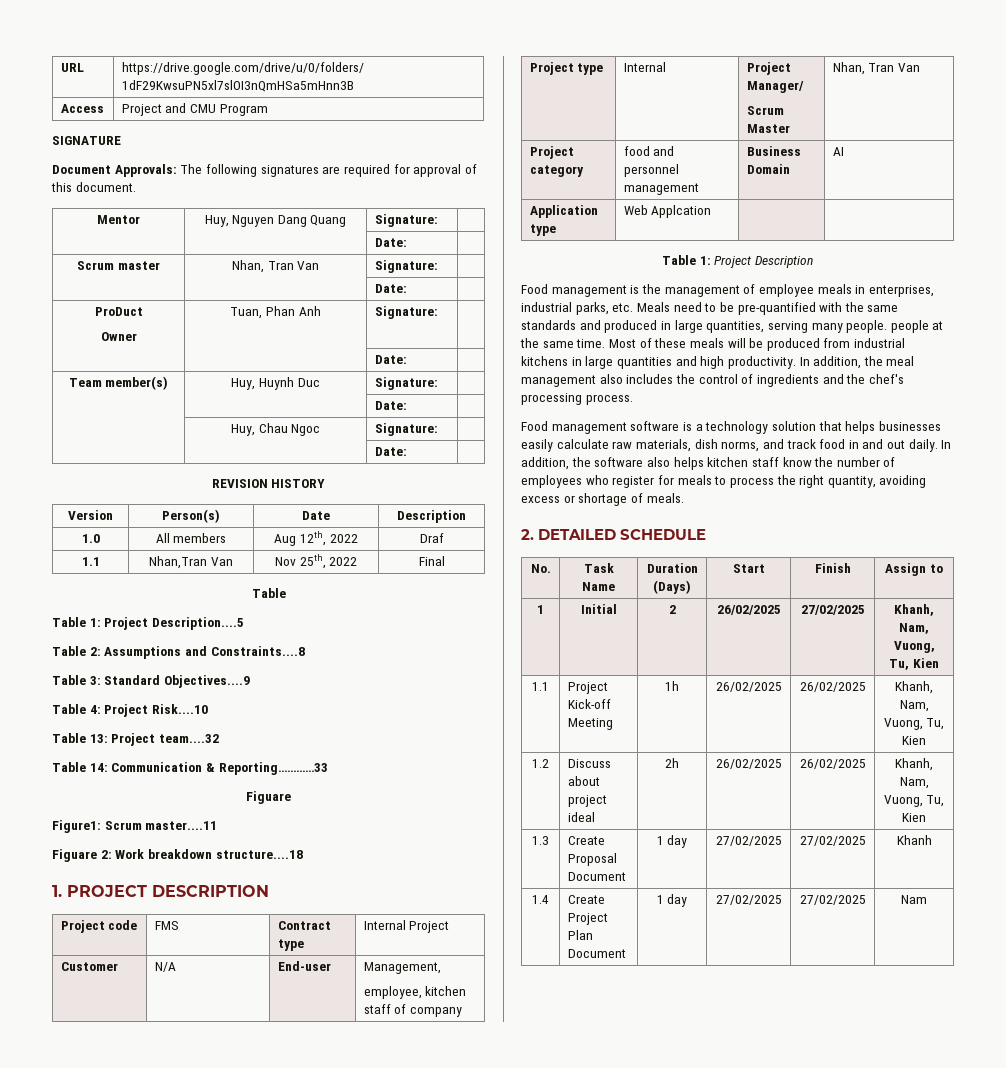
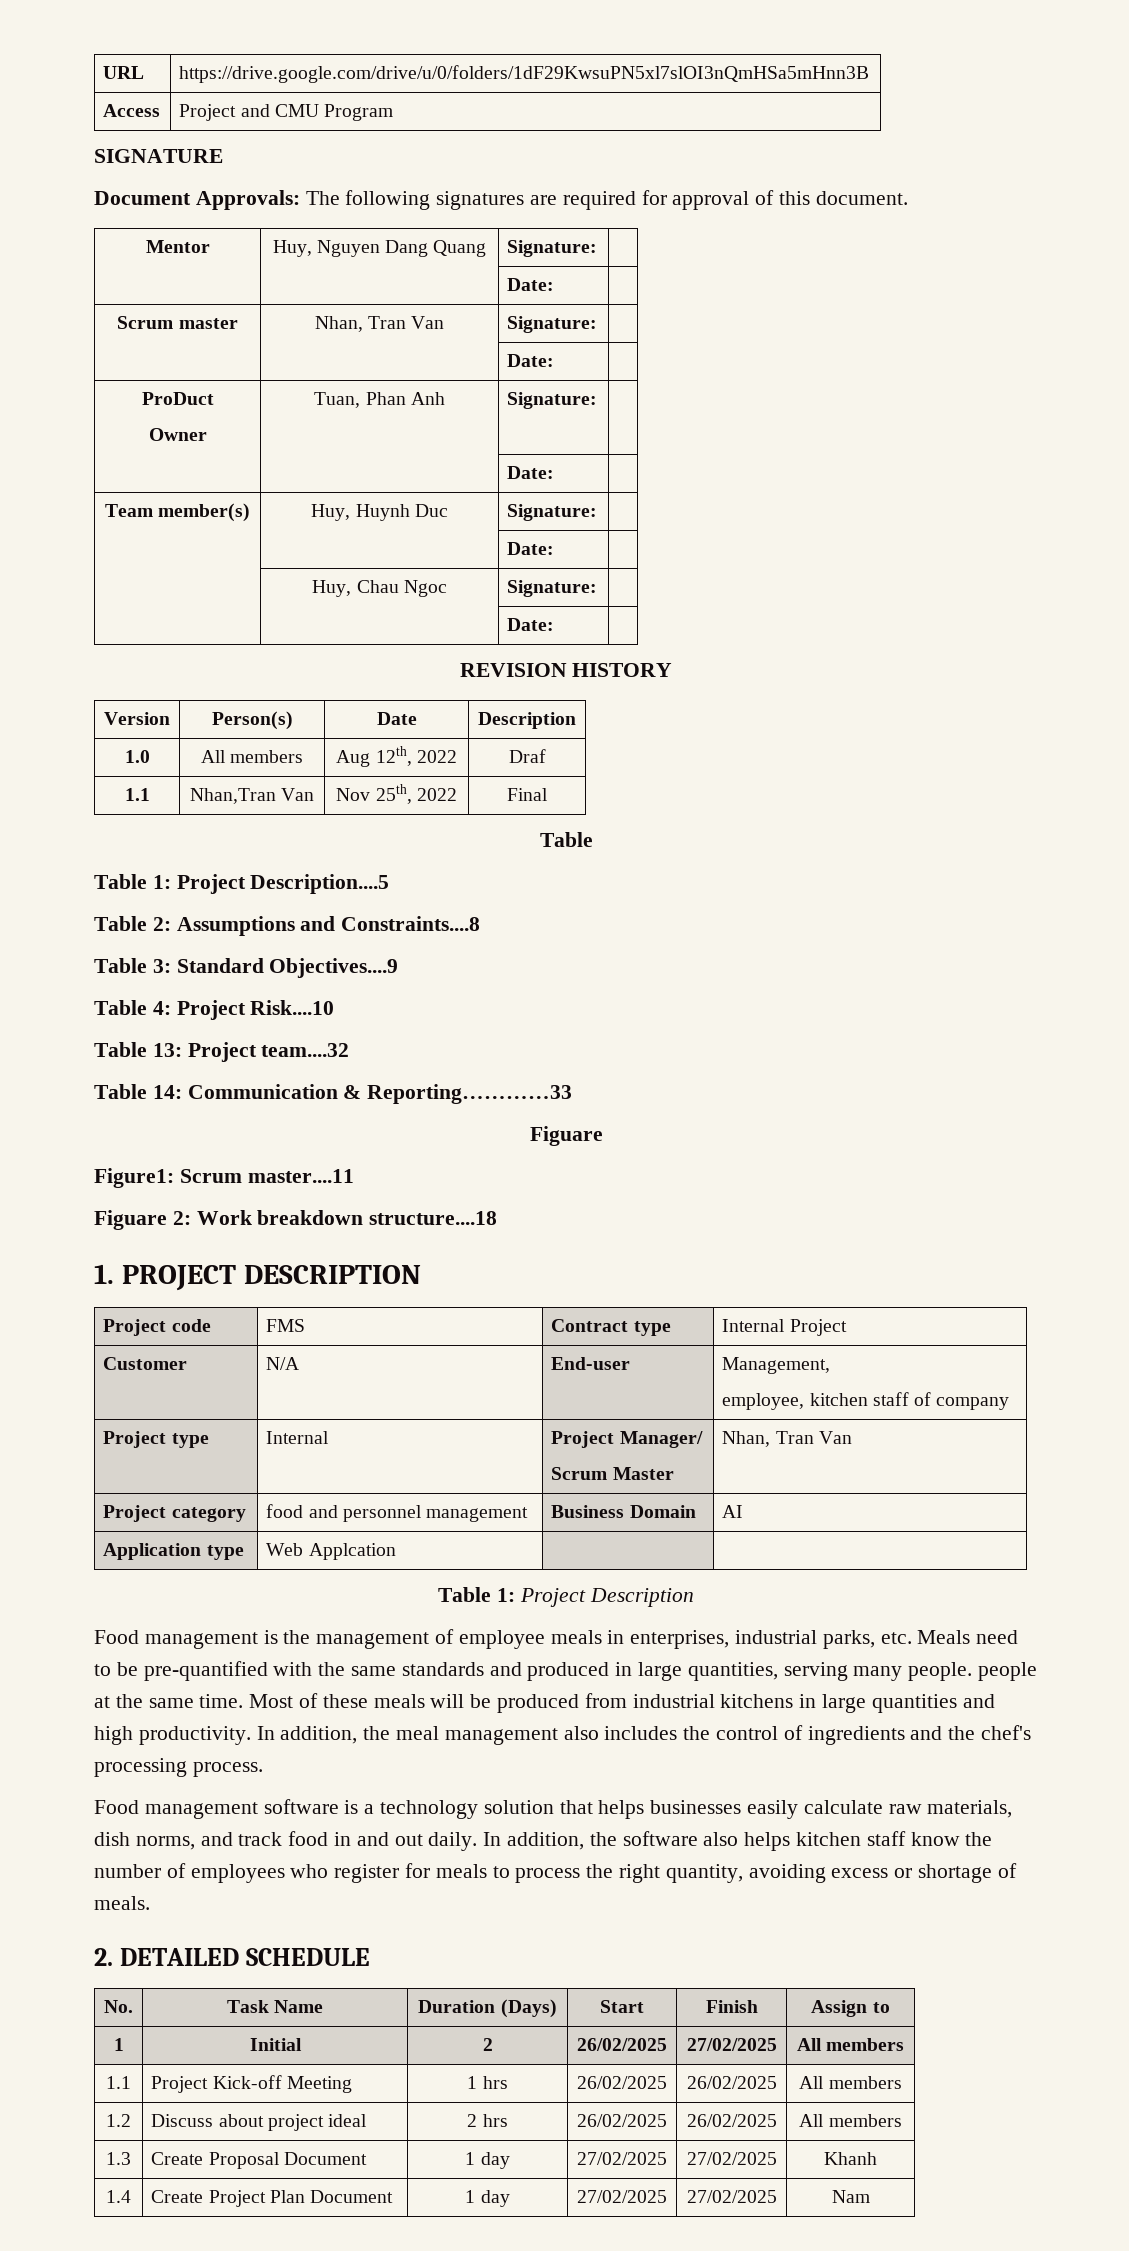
[894,604,934,616] [899,623,929,634] [893,641,935,653] [889,658,939,670] Khanh, Nam, Vuong, Tu, Kien -> [796,2038,905,2051] All members
[665,681,679,691] [715,682,782,692] [799,682,866,692] [895,681,933,694] [899,700,929,712] [883,718,945,730] [902,736,926,745] 1h | 26/02/2025 | 26/02/2025 | Khanh, Nam, Vuong, Tu, Kien -> [467,2076,508,2089] [577,2076,667,2089] [686,2076,777,2089] [799,2076,902,2089] 1 hrs | 26/02/2025 | 26/02/2025 | All members
[665,758,679,768] [715,759,782,769] [799,759,866,769] [895,758,933,771] [899,777,929,789] [883,795,945,807] [902,813,926,822] 2h | 26/02/2025 | 26/02/2025 | Khanh, Nam, Vuong, Tu, Kien -> [467,2114,508,2127] [577,2114,667,2127] [686,2114,777,2127] [799,2114,902,2127] 2 hrs | 26/02/2025 | 26/02/2025 | All members

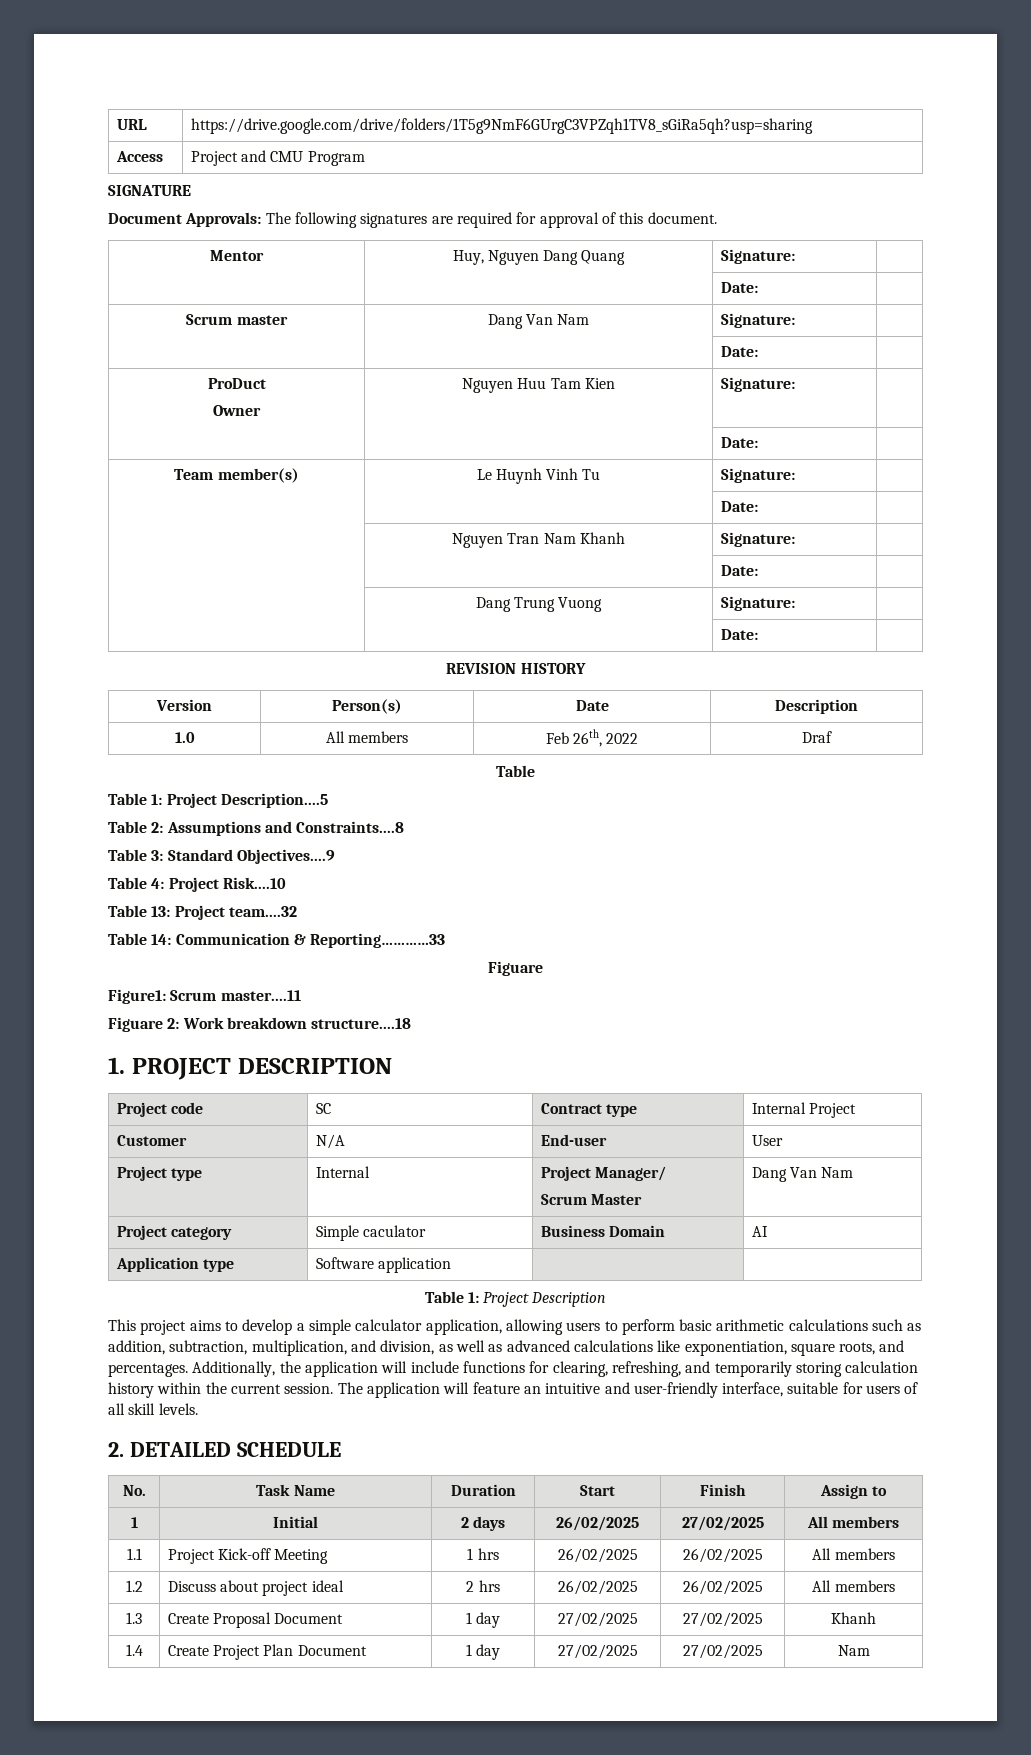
[179,65,870,83] https://drive.google.com/drive/u/0/folders/1dF29KwsuPN5xl7slOI3nQmHSa5mHnn3B -> [190,118,813,134] https://drive.google.com/drive/folders/1T5g9NmF6GUrgC3VPZqh1TV8_sGiRa5qh?usp=sharing
[314,316,445,332] Nhan, Tran Van -> [487,314,590,329] Dang Van Nam
[314,392,445,408] Tuan, Phan Anh -> [462,378,615,393] Nguyen Huu Tam Kien
[311,504,448,521] [507,504,598,521] [507,542,555,555] [312,580,447,597] Huy, Huynh Duc | Signature: | // | | Date: | // | Huy, Chau Ngoc -> [476,468,601,484] [720,468,795,483] [720,501,758,512] [452,532,625,548] [720,532,795,547] [720,565,758,576] [475,597,603,612] Le Huynh Vinh Tu | Signature: | // | | Date: | // | Nguyen Tran Nam Khanh | Signature: | // | | Date: | // | Dang Trung Vuong
[336,746,412,767] Aug 12th, -> [545,729,602,747] Feb 26th,
[124,788,150,801] [189,788,315,804] [336,784,457,804] [507,788,548,801] // 1.1 | Nhan,Tran Van | Nov 25th, 2022 | Final -> (832, 737) none
[266,1319,306,1332] FMS -> [315,1103,331,1114] SC
[722,1357,831,1374] [722,1392,1010,1410] Management, // employee, kitchen staff of company -> [751,1135,783,1146] User
[722,1431,852,1447] Nhan, Tran Van -> [751,1167,854,1182] Dang Van Nam
[266,1504,529,1522] food and personnel management -> [315,1225,426,1241] Simple caculator
[266,1543,396,1560] Web Applcation -> [315,1257,451,1273] Software application
[94,1629,1019,1649] [94,1661,1038,1681] [94,1693,995,1713] [94,1725,1032,1745] [94,1758,263,1777] [94,1799,1013,1819] [94,1831,993,1851] [94,1863,1017,1883] [94,1896,150,1910] Food management is the management of employee meals in enterprises, industrial parks, etc. Meals need to be pre-quantified with the same standards and produced in large quantities, serving many people. people at the same time. Most of these meals will be produced from industrial kitchens in large quantities and high productivity. In addition, the meal management also includes the control of ingredients and the chef's processing process. // Food management software is a technology solution that helps businesses easily calculate raw materials, dish norms, and track food in and out daily. In addition, the software also helps kitchen staff know the number of employees who register for meals to process the right quantity, avoiding excess or shortage of meals. -> [108,1319,922,1335] [108,1340,905,1356] [108,1361,919,1377] [108,1382,919,1398] [108,1403,198,1415] This project aims to develop a simple calculator application, allowing users to perform basic arithmetic calculations such as addition, subtraction, multiplication, and division, as well as advanced calculations like exponentiation, square roots, and percentages. Additionally, the application will include functions for clearing, refreshing, and temporarily storing calculation history within the current session. The application will feature an intuitive and user-friendly interface, suitable for users of all skill levels.
[500,1999,557,2018] (Days) -> (516, 1490) none
(493, 2044) none -> [473,1516,506,1531] days

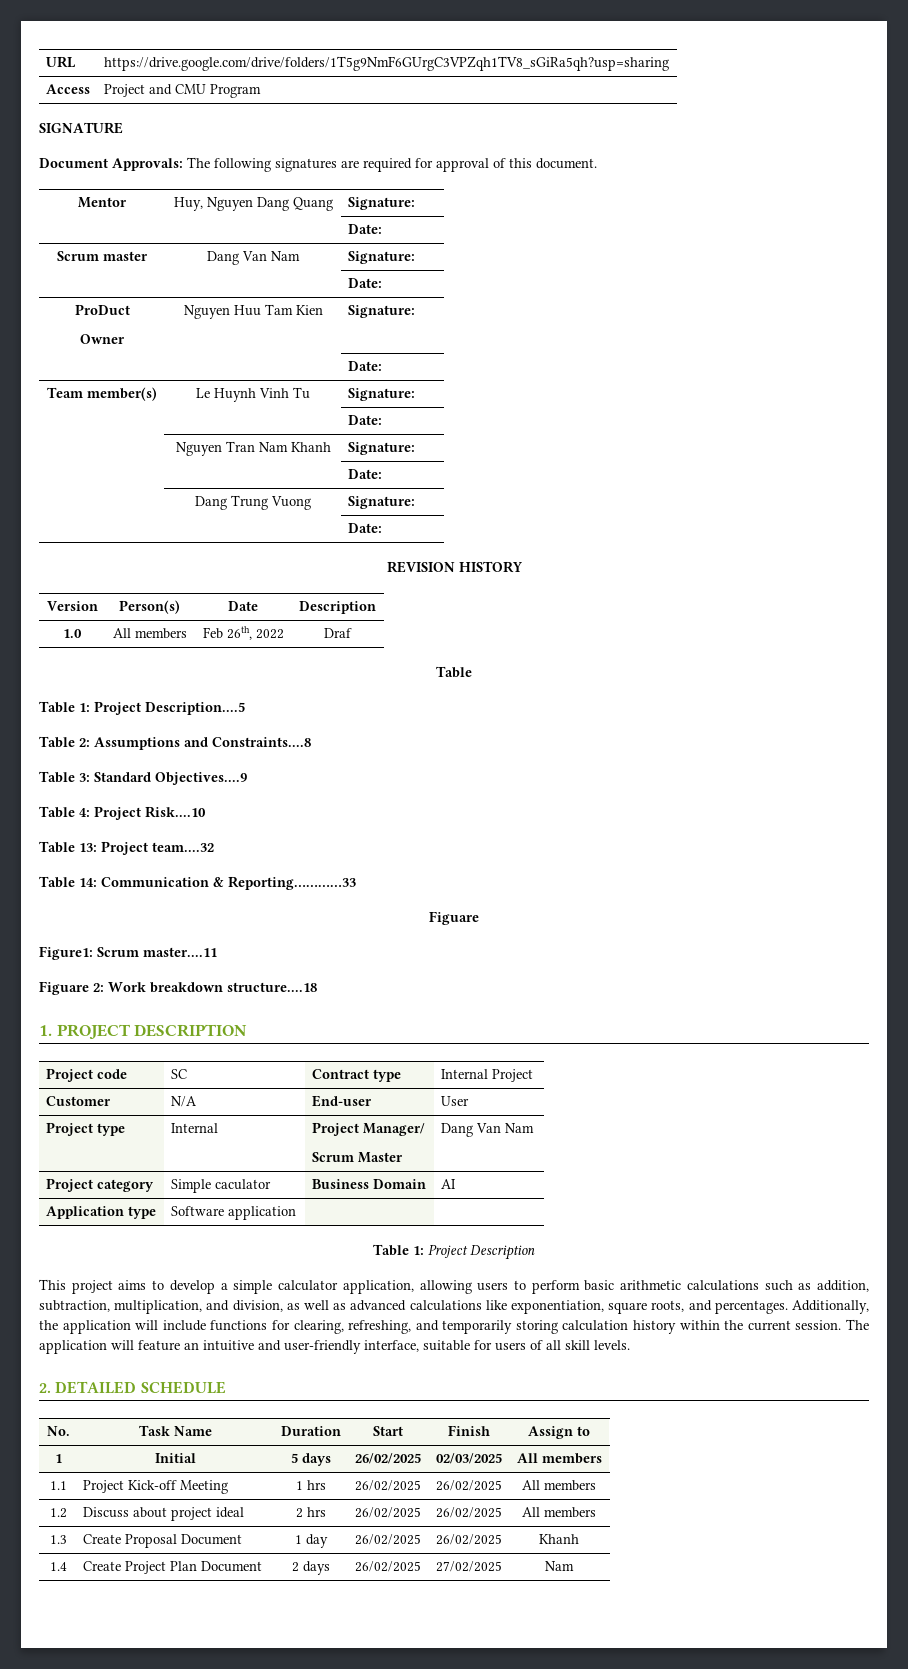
[460,1516,506,1531] [556,1516,639,1531] [681,1516,764,1531] 2 days | 26/02/2025 | 27/02/2025 -> [290,1453,331,1466] [354,1453,421,1464] [435,1453,502,1464] 5 days | 26/02/2025 | 02/03/2025
[557,1612,638,1627] [682,1612,763,1627] 27/02/2025 | 27/02/2025 -> [354,1534,421,1545] [435,1534,502,1545] 26/02/2025 | 26/02/2025
[465,1644,501,1660] [557,1644,638,1659] 1 day | 27/02/2025 -> [291,1561,330,1575] [354,1561,421,1572] 2 days | 26/02/2025

